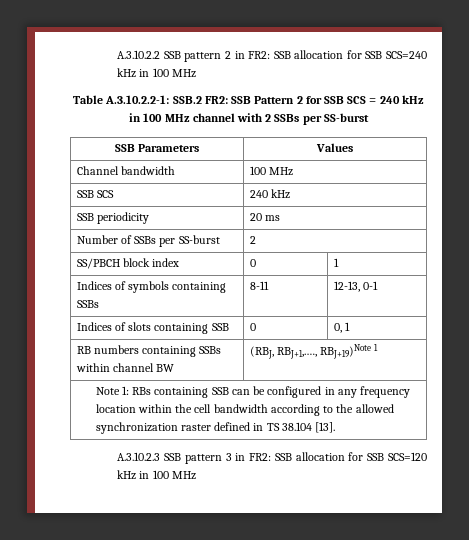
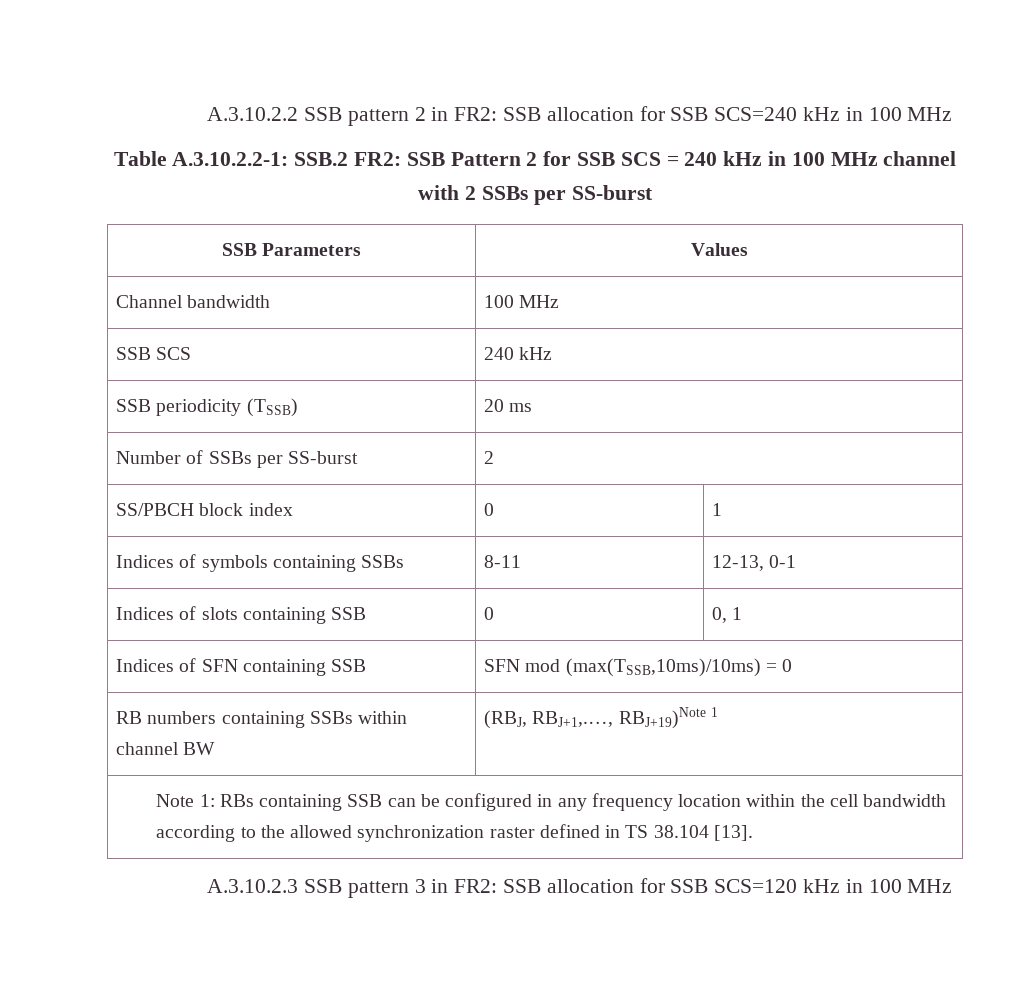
(149, 218) none -> [246,398,298,417] (TSSB)
(350, 326) none -> [116,658,367,676] [484,658,793,677] // Indices of SFN containing SSB | SFN mod (max(TSSB,10ms)/10ms) = 0

